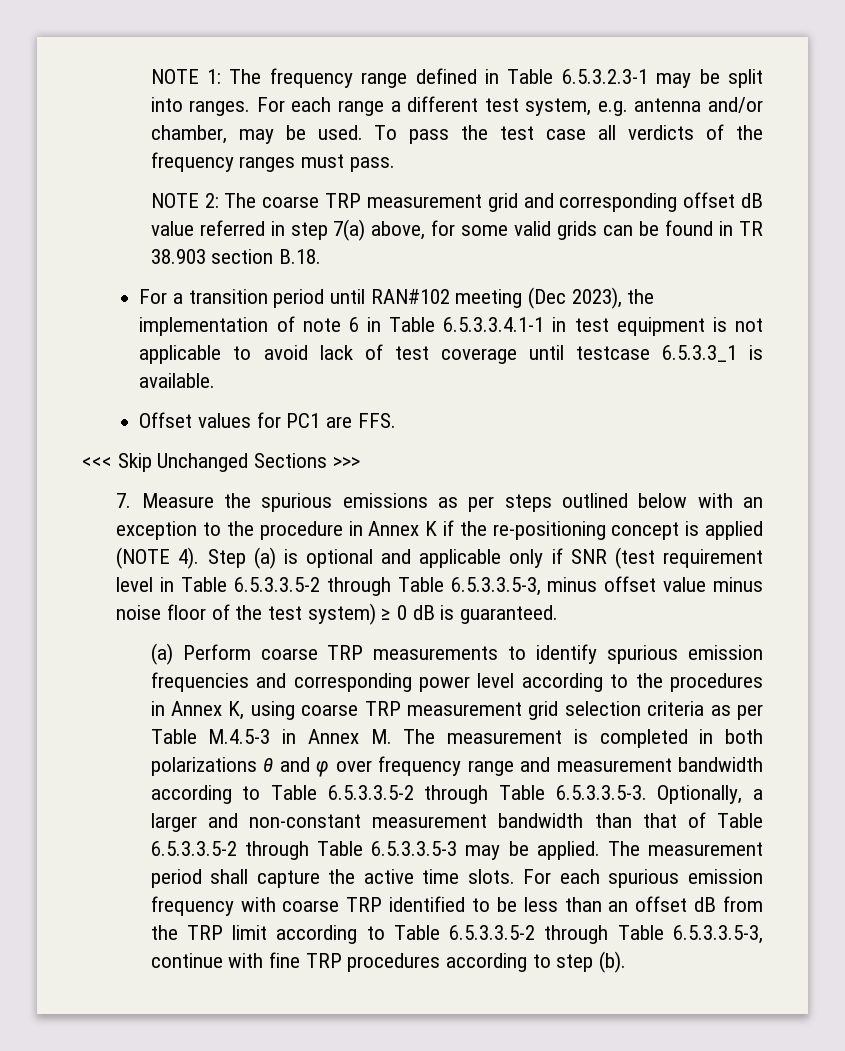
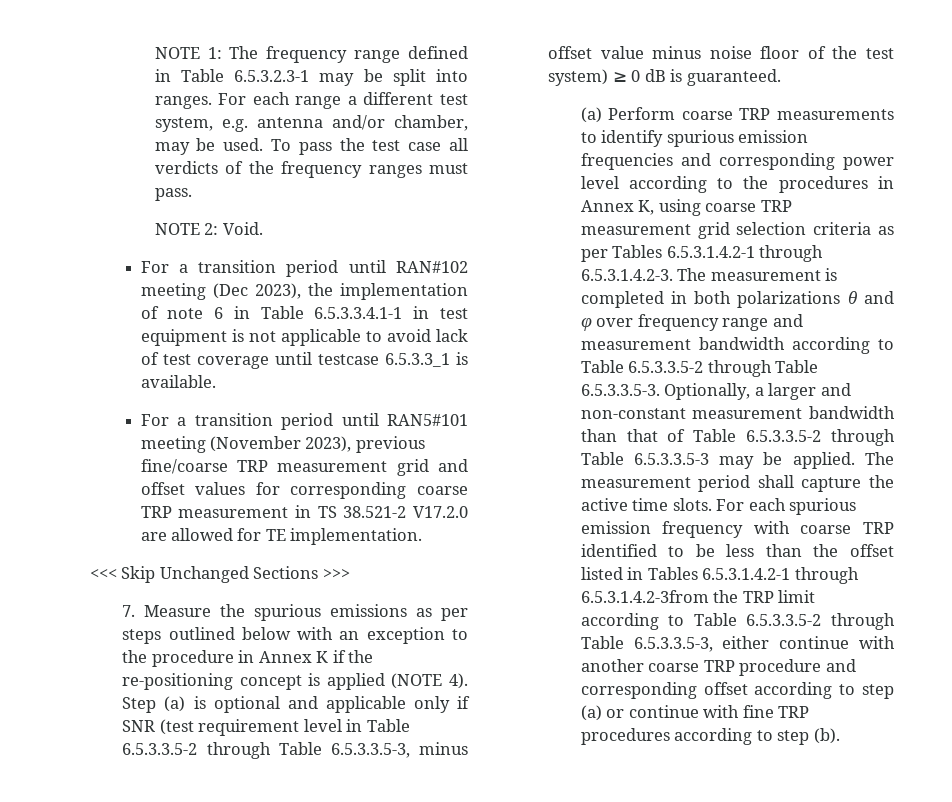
[224,192,763,212] [150,219,764,241] [150,249,322,264] The coarse TRP measurement grid and corresponding offset dB value referred in step 7(a) above, for some valid grids can be found in TR 38.903 section B.18. -> [222,222,263,235] Void.
[139,412,396,428] Offset values for PC1 are FFS. -> [140,413,469,430] [140,436,425,453] [140,459,469,476] [140,482,469,499] [140,505,469,518] [140,528,423,545] For a transition period until RAN5#101 meeting (November 2023), previous fine/coarse TRP measurement grid and offset values for corresponding coarse TRP measurement in TS 38.521-2 V17.2.0 are allowed for TE implementation.
[150,729,392,744] Table M.4.5-3 in Annex M. -> [612,245,824,262] [580,269,673,281] Tables 6.5.3.1.4.2-1 through 6.5.3.1.4.2-3.
[608,896,763,912] an offset dB from -> [813,544,894,557] [580,567,859,584] [580,590,709,603] the offset listed in Tables 6.5.3.1.4.2-1 through 6.5.3.1.4.2-3from
(763, 934) none -> [722,636,895,649] [580,659,856,676] [580,682,894,699] [580,705,625,721] either continue with another coarse TRP procedure and corresponding offset according to step (a) or

